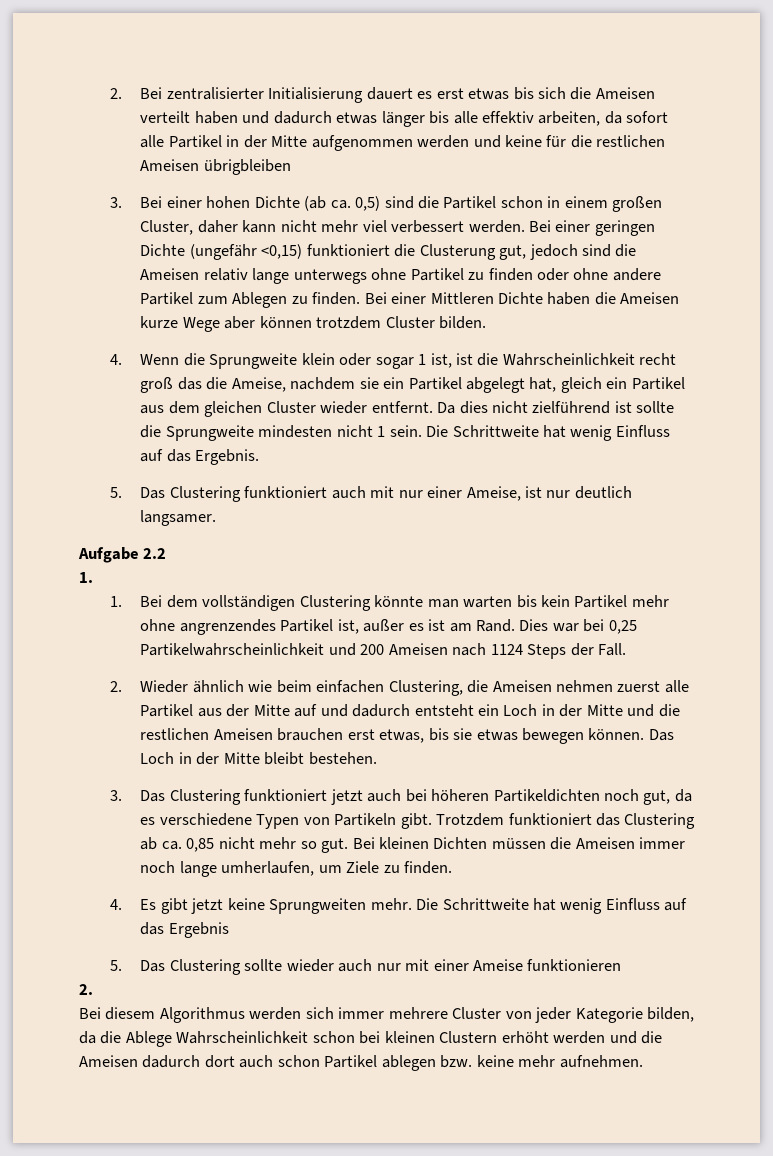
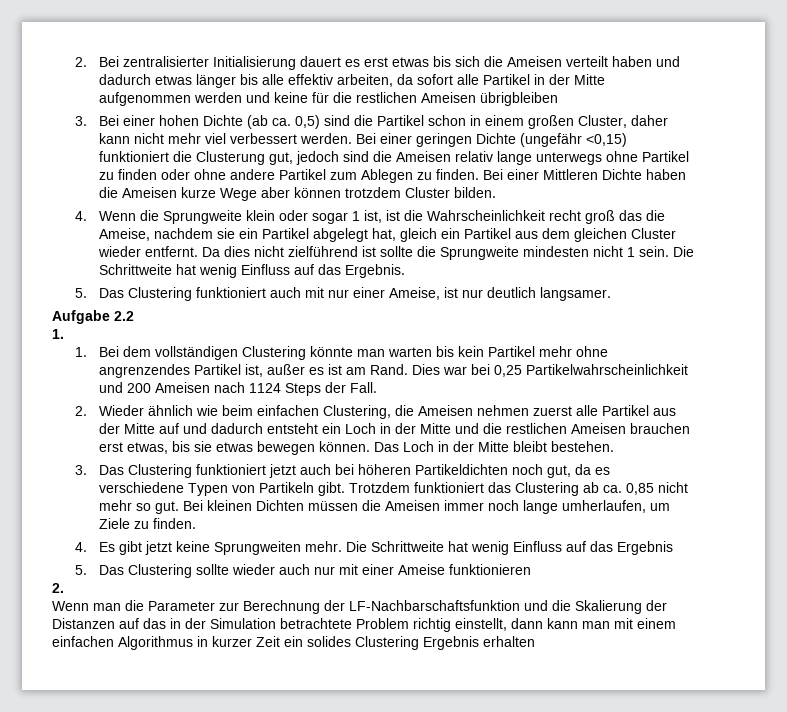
[79,1007,695,1023] [79,1031,663,1047] [79,1055,643,1071] Bei diesem Algorithmus werden sich immer mehrere Cluster von jeder Kategorie bilden, da die Ablege Wahrscheinlichkeit schon bei kleinen Clustern erhöht werden und die Ameisen dadurch dort auch schon Partikel ablegen bzw. keine mehr aufnehmen. -> [52,600,667,614] [52,618,676,632] [52,636,535,650] Wenn man die Parameter zur Berechnung der LF-Nachbarschaftsfunktion und die Skalierung der Distanzen auf das in der Simulation betrachtete Problem richtig einstellt, dann kann man mit einem einfachen Algorithmus in kurzer Zeit ein solides Clustering Ergebnis erhalten

